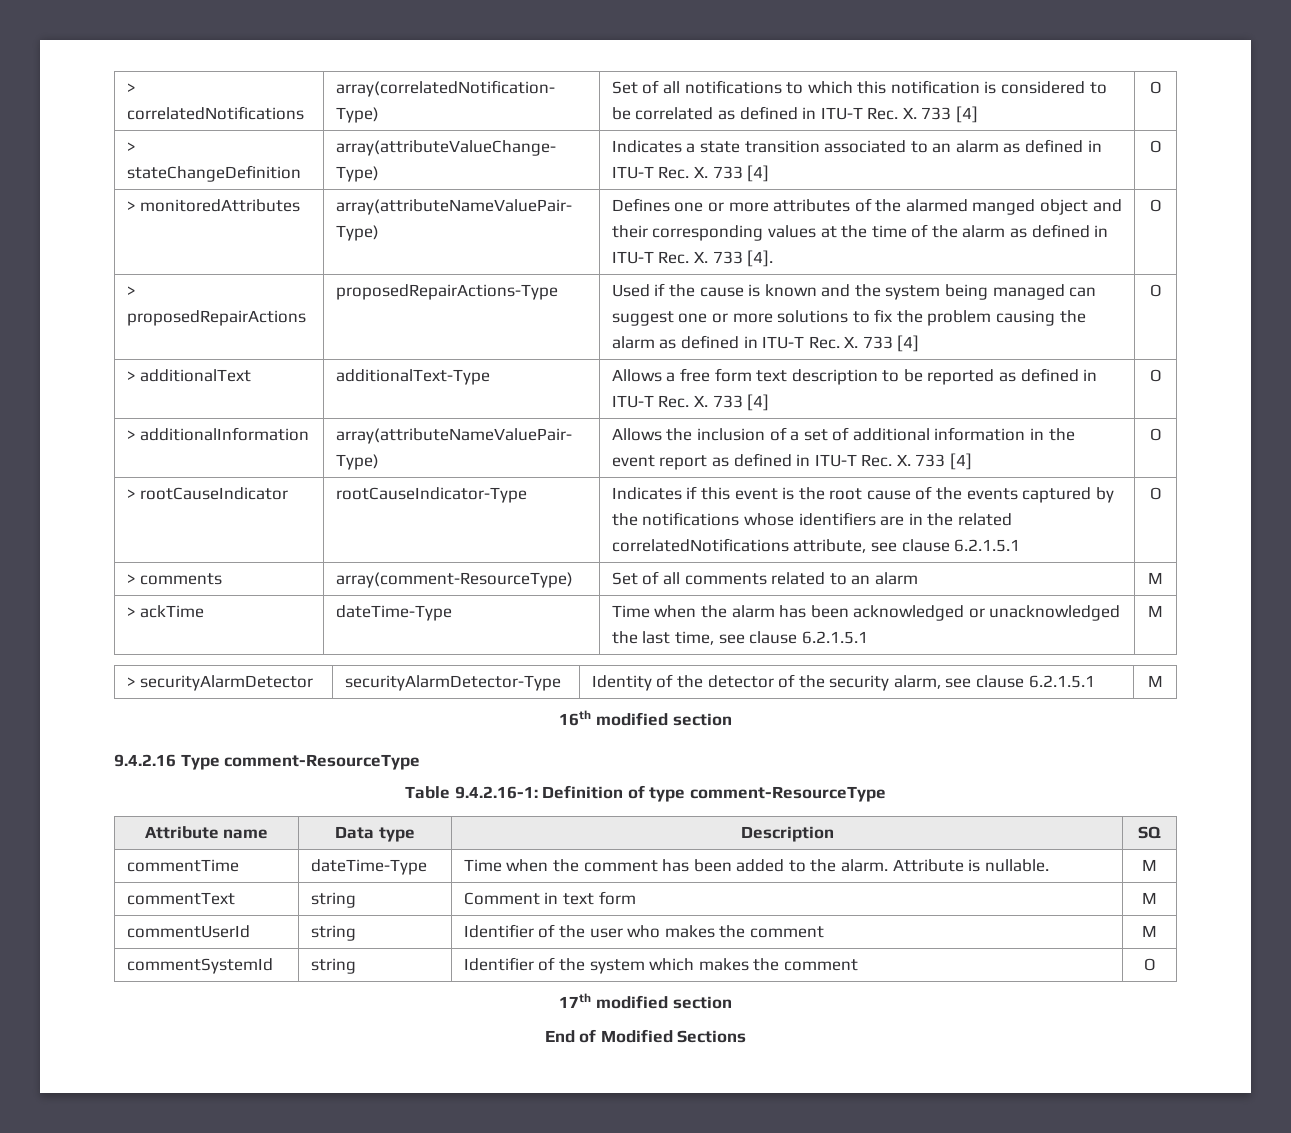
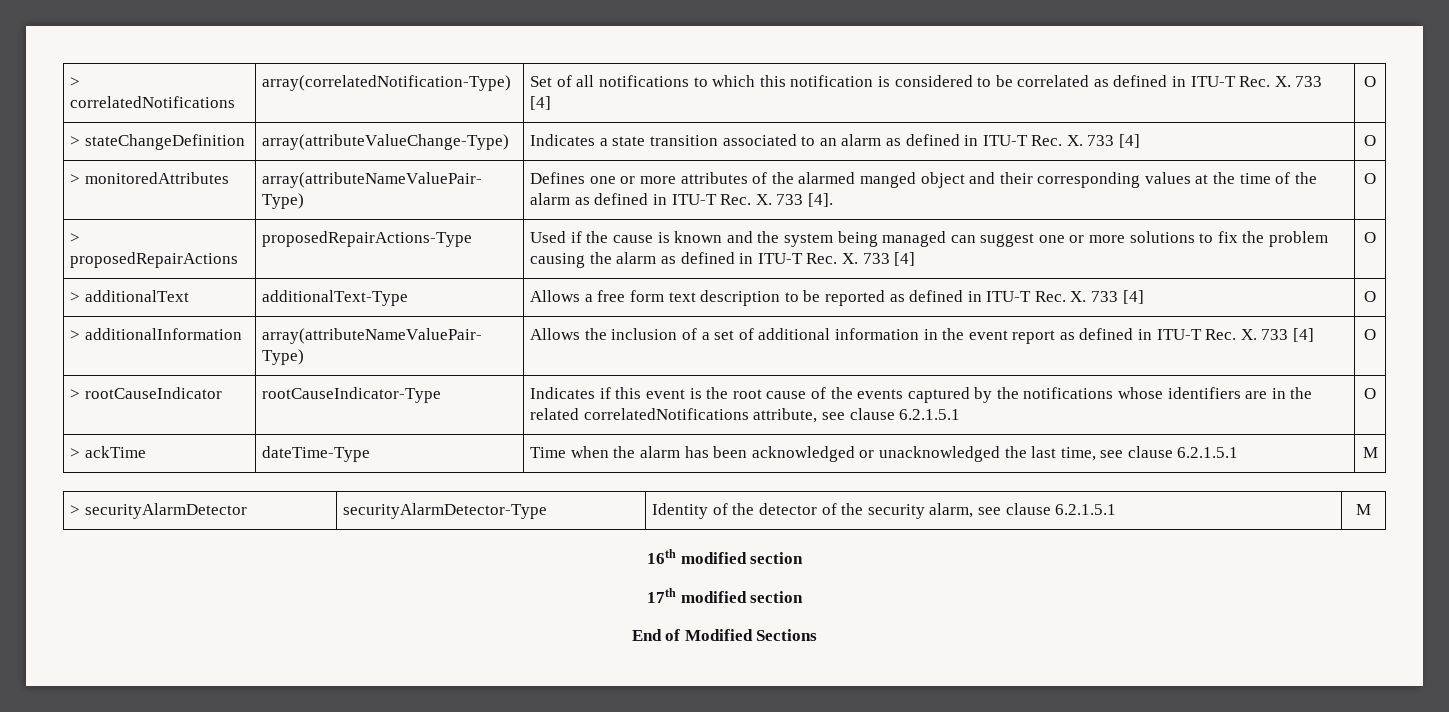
[126,573,223,585] [335,572,573,588] [611,571,918,585] [1148,572,1163,584] // > comments | array(comment-ResourceType) | Set of all comments related to an alarm | M -> (1376, 393) none
[114,754,421,770] [405,785,886,802] [144,826,269,839] [335,826,415,842] [740,826,834,842] [1138,826,1161,839] [126,859,239,872] [310,859,427,875] [463,859,1049,872] [1142,859,1157,871] [126,892,235,905] [310,892,356,908] [463,891,636,905] [1142,892,1157,904] [126,925,250,938] [310,925,356,941] [463,924,824,938] [1142,925,1157,937] [126,958,273,974] [310,958,356,974] [463,957,858,974] [1143,958,1156,971] // 9.4.2.16 Type comment-ResourceType // Table 9.4.2.16-1: Definition of type comment-ResourceType // Attribute name | Data type | Description | SQ // commentTime | dateTime-Type | Time when the comment has been added to the alarm. Attribute is nullable. | M // commentText | string | Comment in text form | M // commentUserId | string | Identifier of the user who makes the comment | M // commentSystemId | string | Identifier of the system which makes the comment | O -> (804, 558) none

